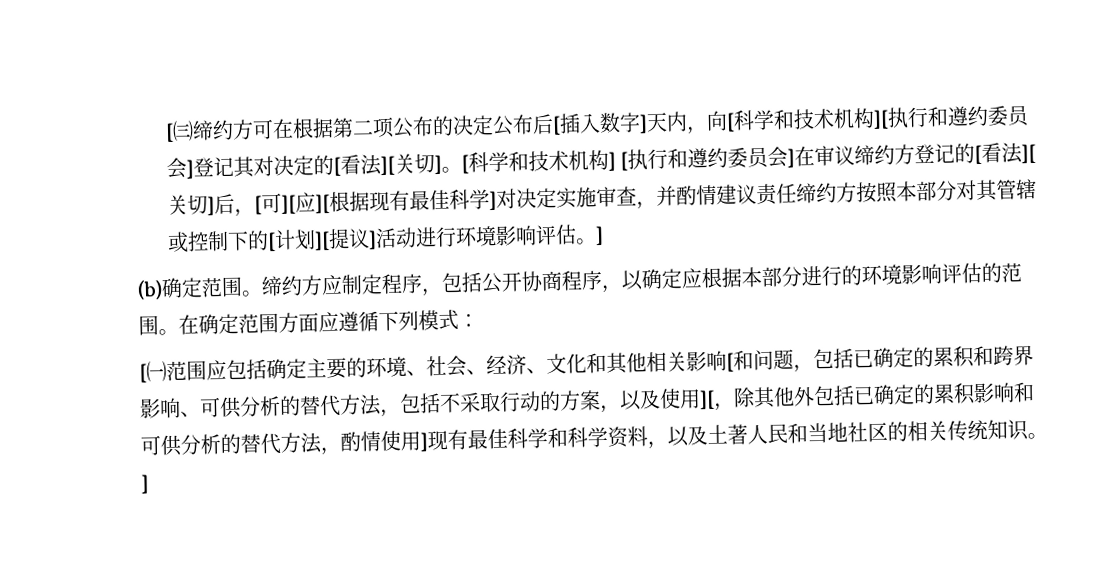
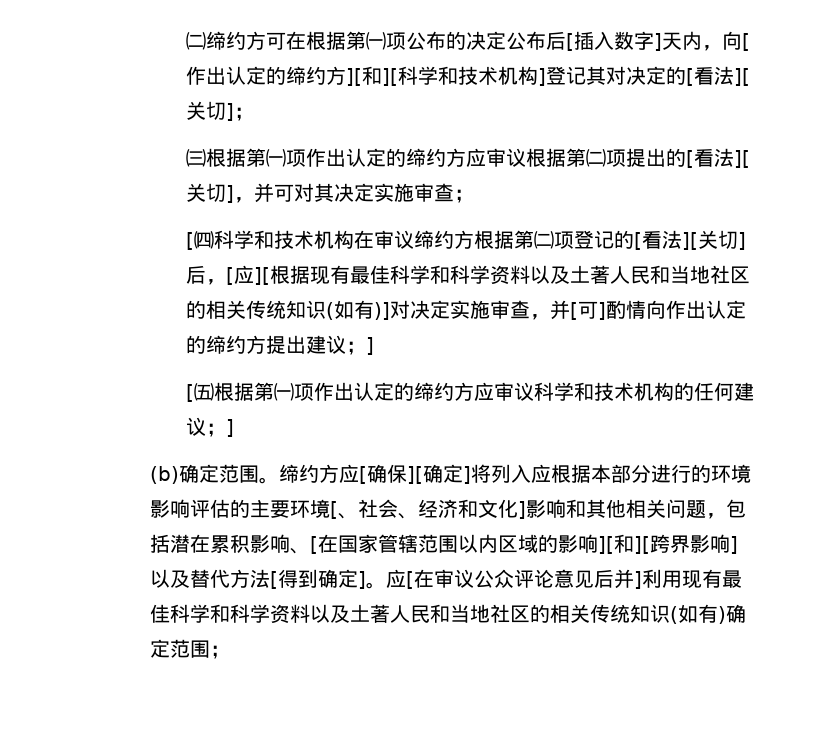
[164,120,194,143] [㈢ -> [185,32,206,50] ㈡
[351,119,374,136] 二 -> [365,32,386,50] ㈠
[732,105,1031,131] [165,157,187,180] 科学和技术机构][执行和遵约委员会 -> [185,66,538,86] 作出认定的缔约方][和][科学和技术机构
[440,146,796,174] 。[科学和技术机构] [执行和遵约委员会] -> [233,107,254,121] [185,148,750,168] [185,183,474,203] [185,230,354,250] ； // ㈢根据第㈠项作出认定的缔约方应审议根据第㈡项提出的[看法][关切]，并可对其决定实施审查； // [㈣科学和技术机构
(916, 154) none -> [473,230,574,249] 根据第㈡项
[260,192,296,214] 可][ -> (234, 276) none
[488,178,1037,211] [166,224,604,254] [137,262,1023,300] [138,309,480,336] [139,345,1035,383] [139,382,1036,419] [140,419,1049,457] [141,474,150,494] ]对决定实施审查，并酌情建议责任缔约方按照本部分对其管辖或控制下的[计划][提议]活动进行环境影响评估。] // (b)确定范围。缔约方应制定程序，包括公开协商程序，以确定应根据本部分进行的环境影响评估的范围。在确定范围方面应遵循下列模式： // [㈠范围应包括确定主要的环境、社会、经济、文化和其他相关影响[和问题，包括已确定的累积和跨界影响、可供分析的替代方法，包括不采取行动的方案，以及使用][，除其他外包括已确定的累积影响和可供分析的替代方法，酌情使用]现有最佳科学和科学资料，以及土著人民和当地社区的相关传统知识。] -> [429,265,750,285] [185,300,746,320] [185,335,374,355] [185,382,754,402] [185,417,234,437] [150,464,752,484] [150,499,747,519] [150,534,739,554] [150,569,743,589] [150,604,747,624] [150,639,231,659] 和科学资料以及土著人民和当地社区的相关传统知识(如有)]对决定实施审查，并[可]酌情向作出认定的缔约方提出建议；] // [㈤根据第㈠项作出认定的缔约方应审议科学和技术机构的任何建议；] // (b)确定范围。缔约方应[确保][确定]将列入应根据本部分进行的环境影响评估的主要环境[、社会、经济和文化]影响和其他相关问题，包括潜在累积影响、[在国家管辖范围以内区域的影响][和][跨界影响]以及替代方法[得到确定]。应[在审议公众评论意见后并]利用现有最佳科学和科学资料以及土著人民和当地社区的相关传统知识(如有)确定范围；

